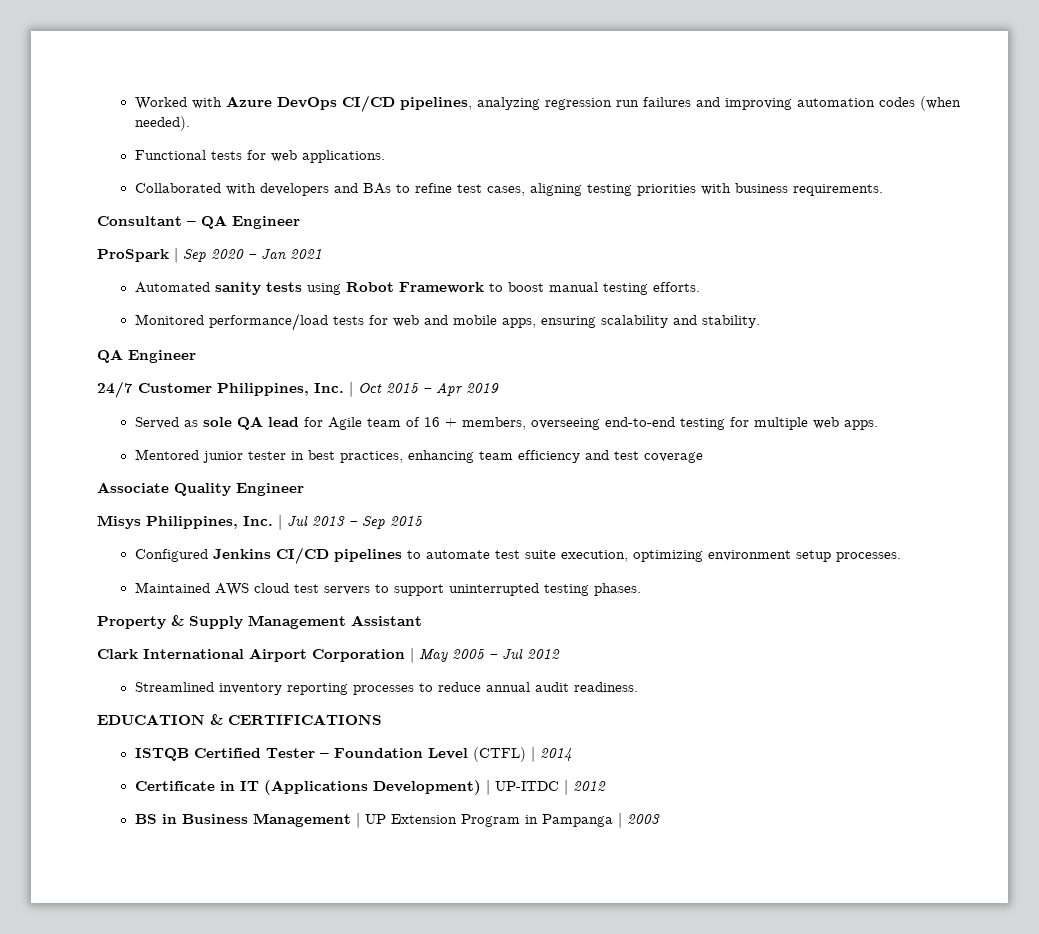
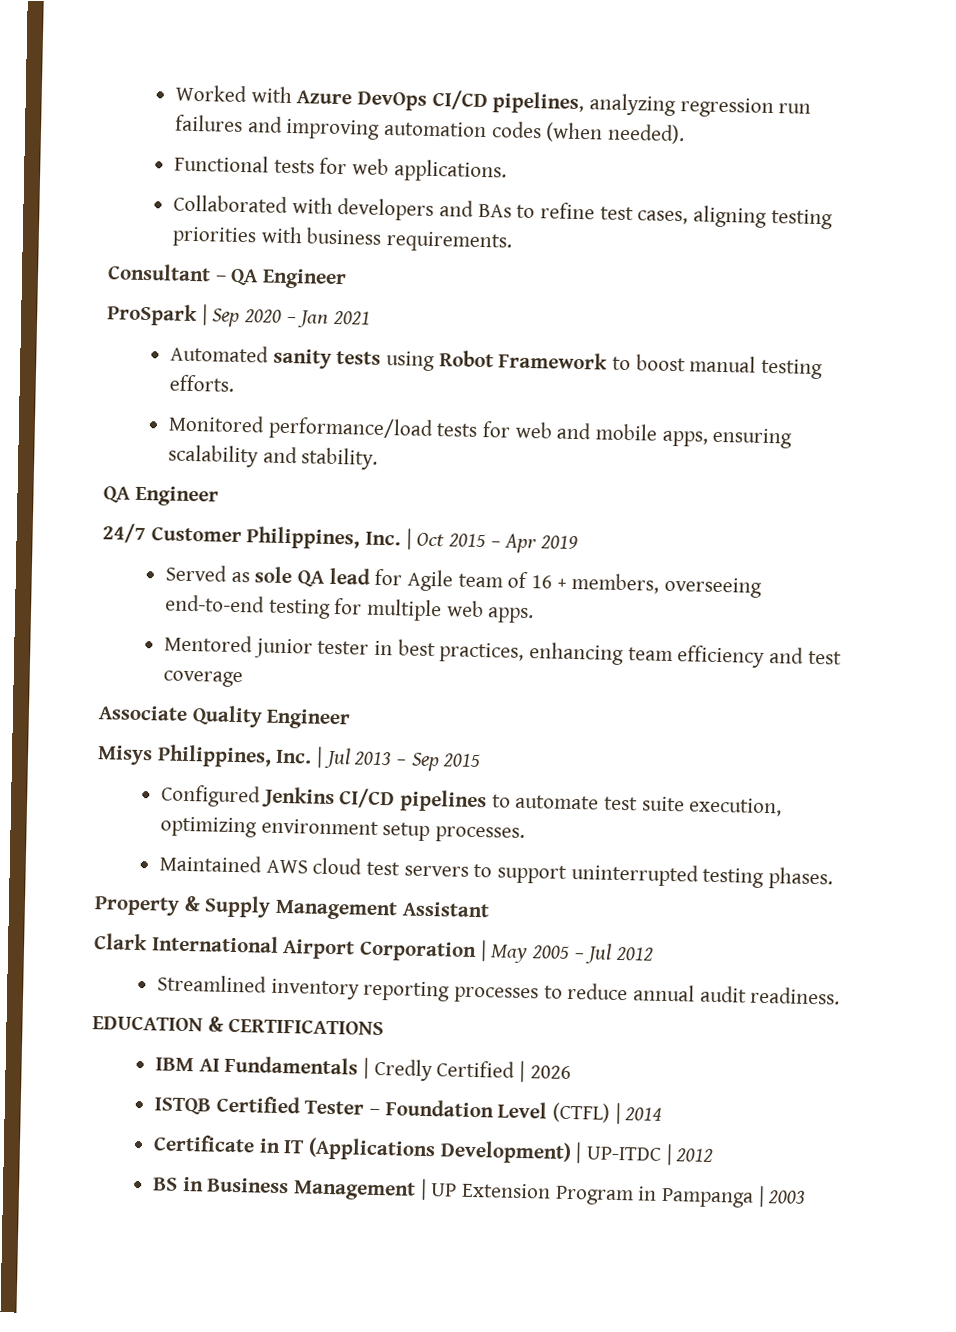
(382, 719) none -> [154,1055,571,1083] // IBM AI Fundamentals | Credly Certified | 2026

